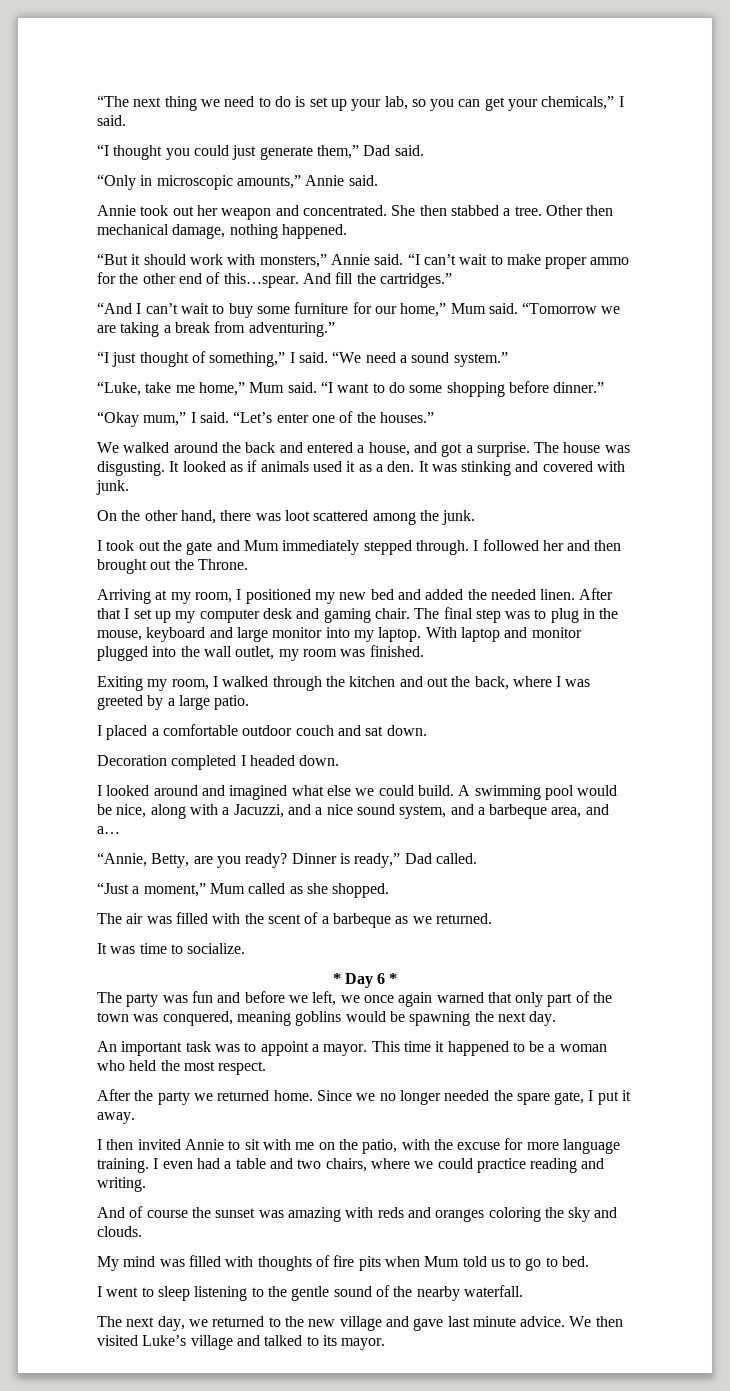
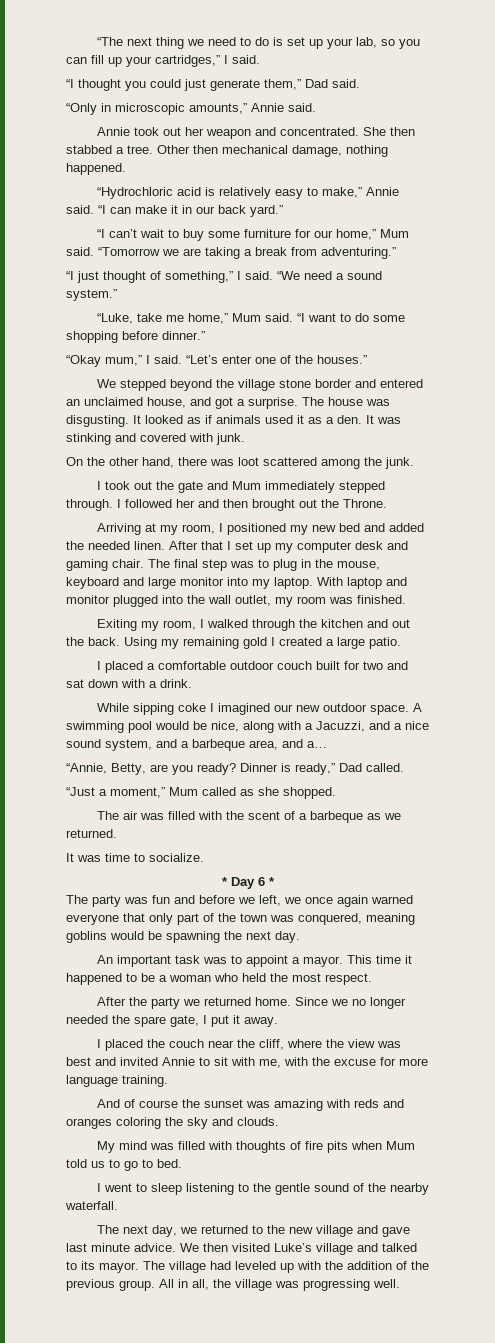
[484,96,615,111] get your chemicals,” -> [91,55,220,67] fill up your cartridges,”
[97,253,630,269] [97,272,452,288] [97,302,142,314] “But it should work with monsters,” Annie said. “I can’t wait to make proper ammo for the other end of this…spear. And fill the cartridges.” // “And I -> [96,187,399,199] [66,205,283,217] [96,229,105,238] “Hydrochloric acid is relatively easy to make,” Annie said. “I can make it in our back yard.” // “I
[123,442,365,453] walked around the back and entered a -> [119,379,423,391] [66,397,143,406] stepped beyond the village stone border and entered an unclaimed
[474,676,591,690] [97,695,164,710] back, where I was greeted by -> [88,637,322,649] back. Using my remaining gold I created
[337,725,427,736] [97,755,340,770] [97,785,454,800] and sat down. // Decoration completed I headed down. // I looked around and imagined what else we could build. -> [315,661,408,670] [66,679,192,688] [96,703,409,715] built for two and sat down with a drink. // While sipping coke I imagined our new outdoor space.
(484, 997) none -> [66,914,119,925] everyone
[106,1139,134,1150] then -> [104,1039,401,1051] [66,1057,116,1066] placed the couch near the cliff, where the view was best and
[295,1139,398,1154] me on the patio, -> [259,1059,281,1068] me,
[153,1158,605,1173] [97,1177,146,1192] I even had a table and two chairs, where we could practice reading and writing. -> (168, 1081) none
(386, 1344) none -> [143,1261,429,1273] [66,1279,400,1291] The village had leveled up with the addition of the previous group. All in all, the village was progressing well.

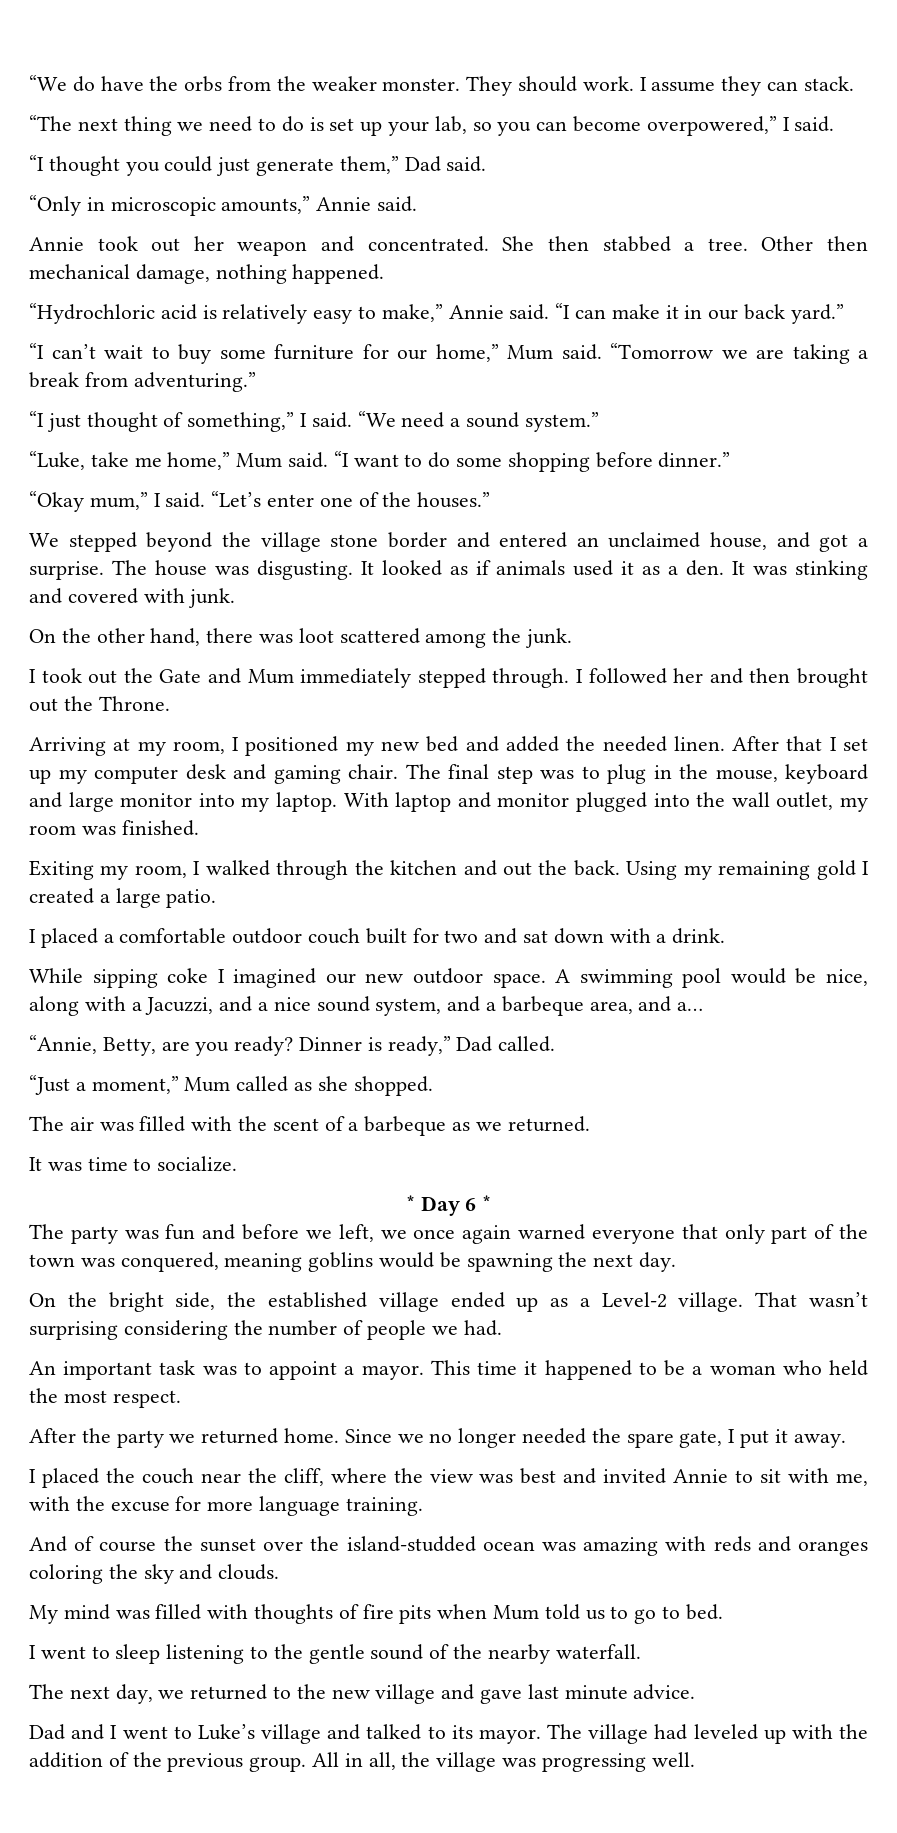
(96, 41) none -> [29,75,854,96] “We do have the orbs from the weaker monster. They should work. I assume they can stack. //
[91,55,220,67] fill up your cartridges,” -> [573,116,777,136] become overpowered,”
[177,481,203,493] gate -> [159,669,202,683] Gate
(300, 937) none -> [29,1292,869,1312] [29,1320,502,1340] // On the bright side, the established village ended up as a Level-2 village. That wasn’t surprising considering the number of people we had.
(243, 1103) none -> [263,1536,535,1552] over the island-studded ocean
[180,1243,270,1252] We then visited -> [29,1724,192,1740] // Dad and I went to

